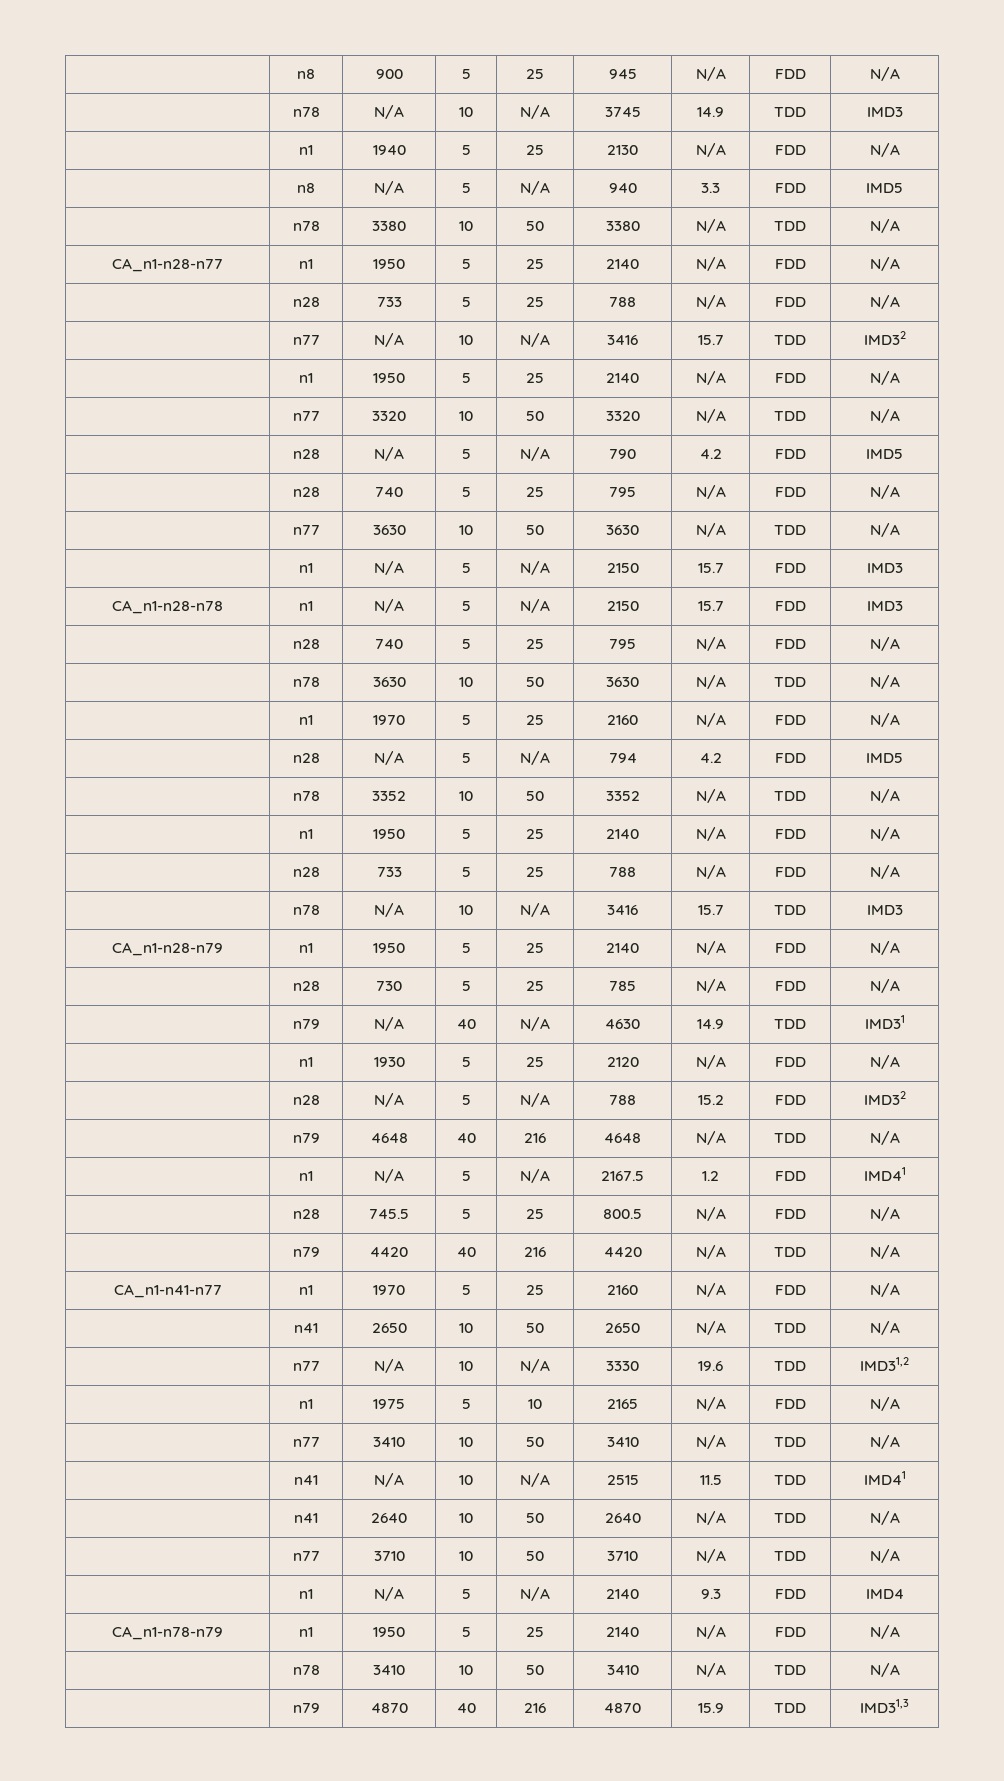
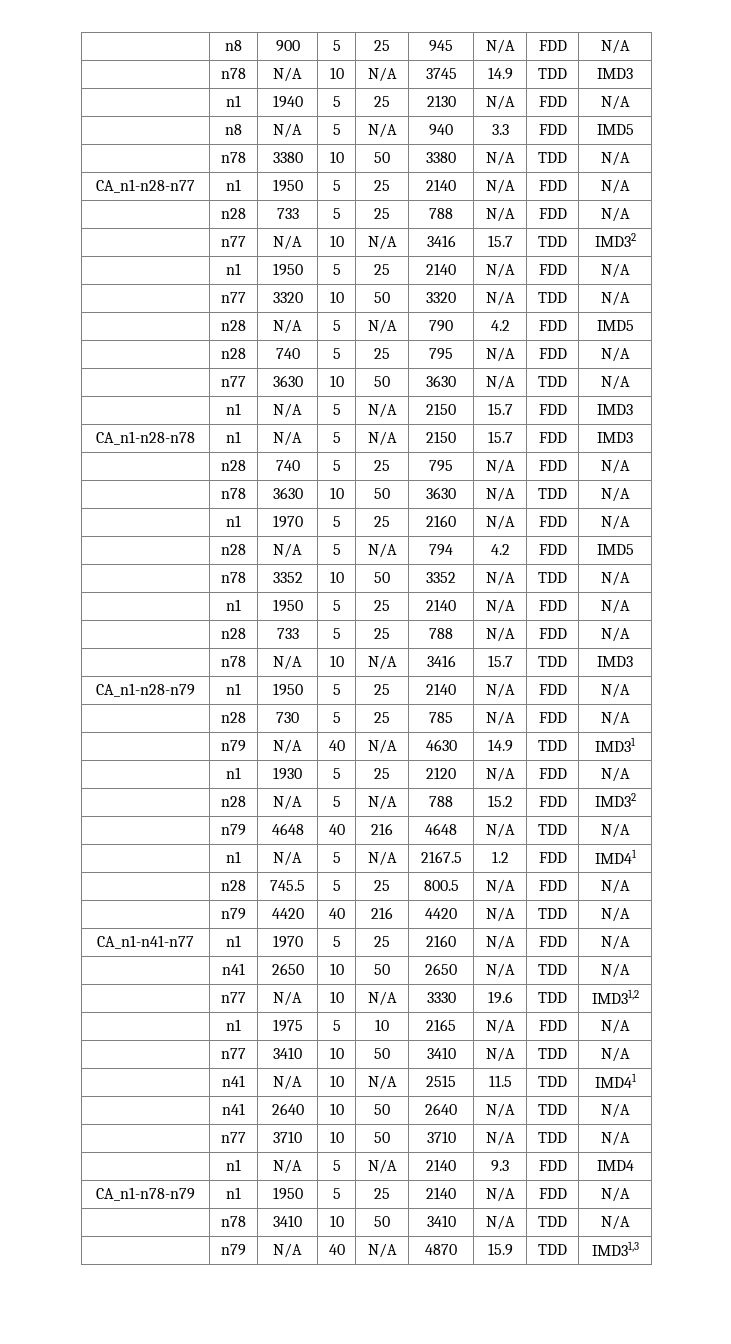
[370,1703,408,1713] [456,1703,476,1713] [524,1703,546,1713] 4870 | 40 | 216 -> [273,1243,302,1258] [328,1244,345,1255] [367,1243,397,1258] N/A | 40 | N/A

